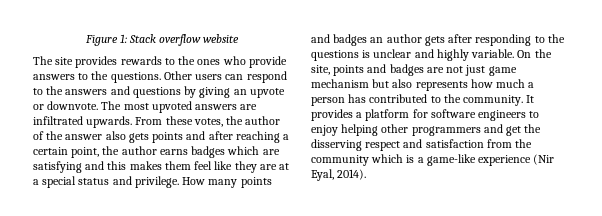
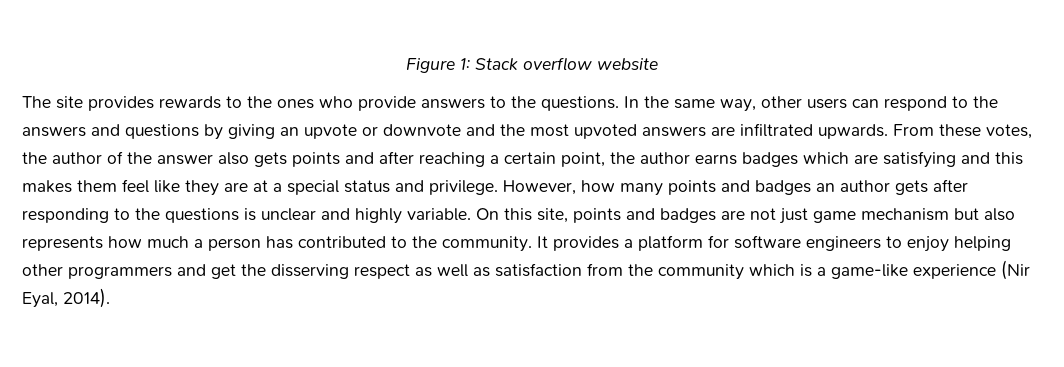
[163,71,192,80] Other -> [624,96,802,112] In the same way, other
[47,101,122,110] downvote. The -> [383,124,525,136] downvote and the
[182,177,206,185] How -> [503,180,615,195] However, how
[534,49,552,58] the -> [504,208,532,221] this
[403,139,423,148] and -> [415,264,490,277] as well as

